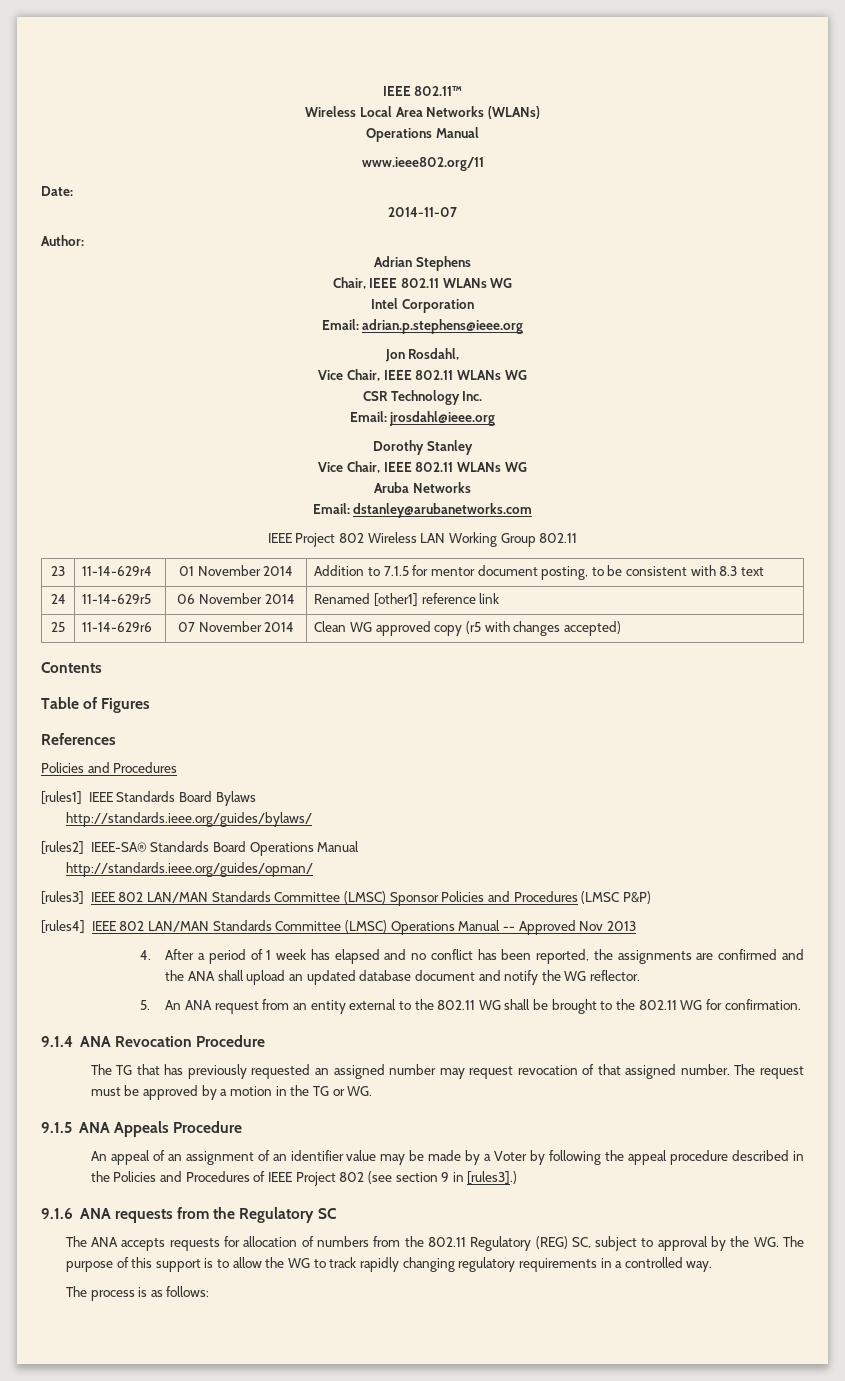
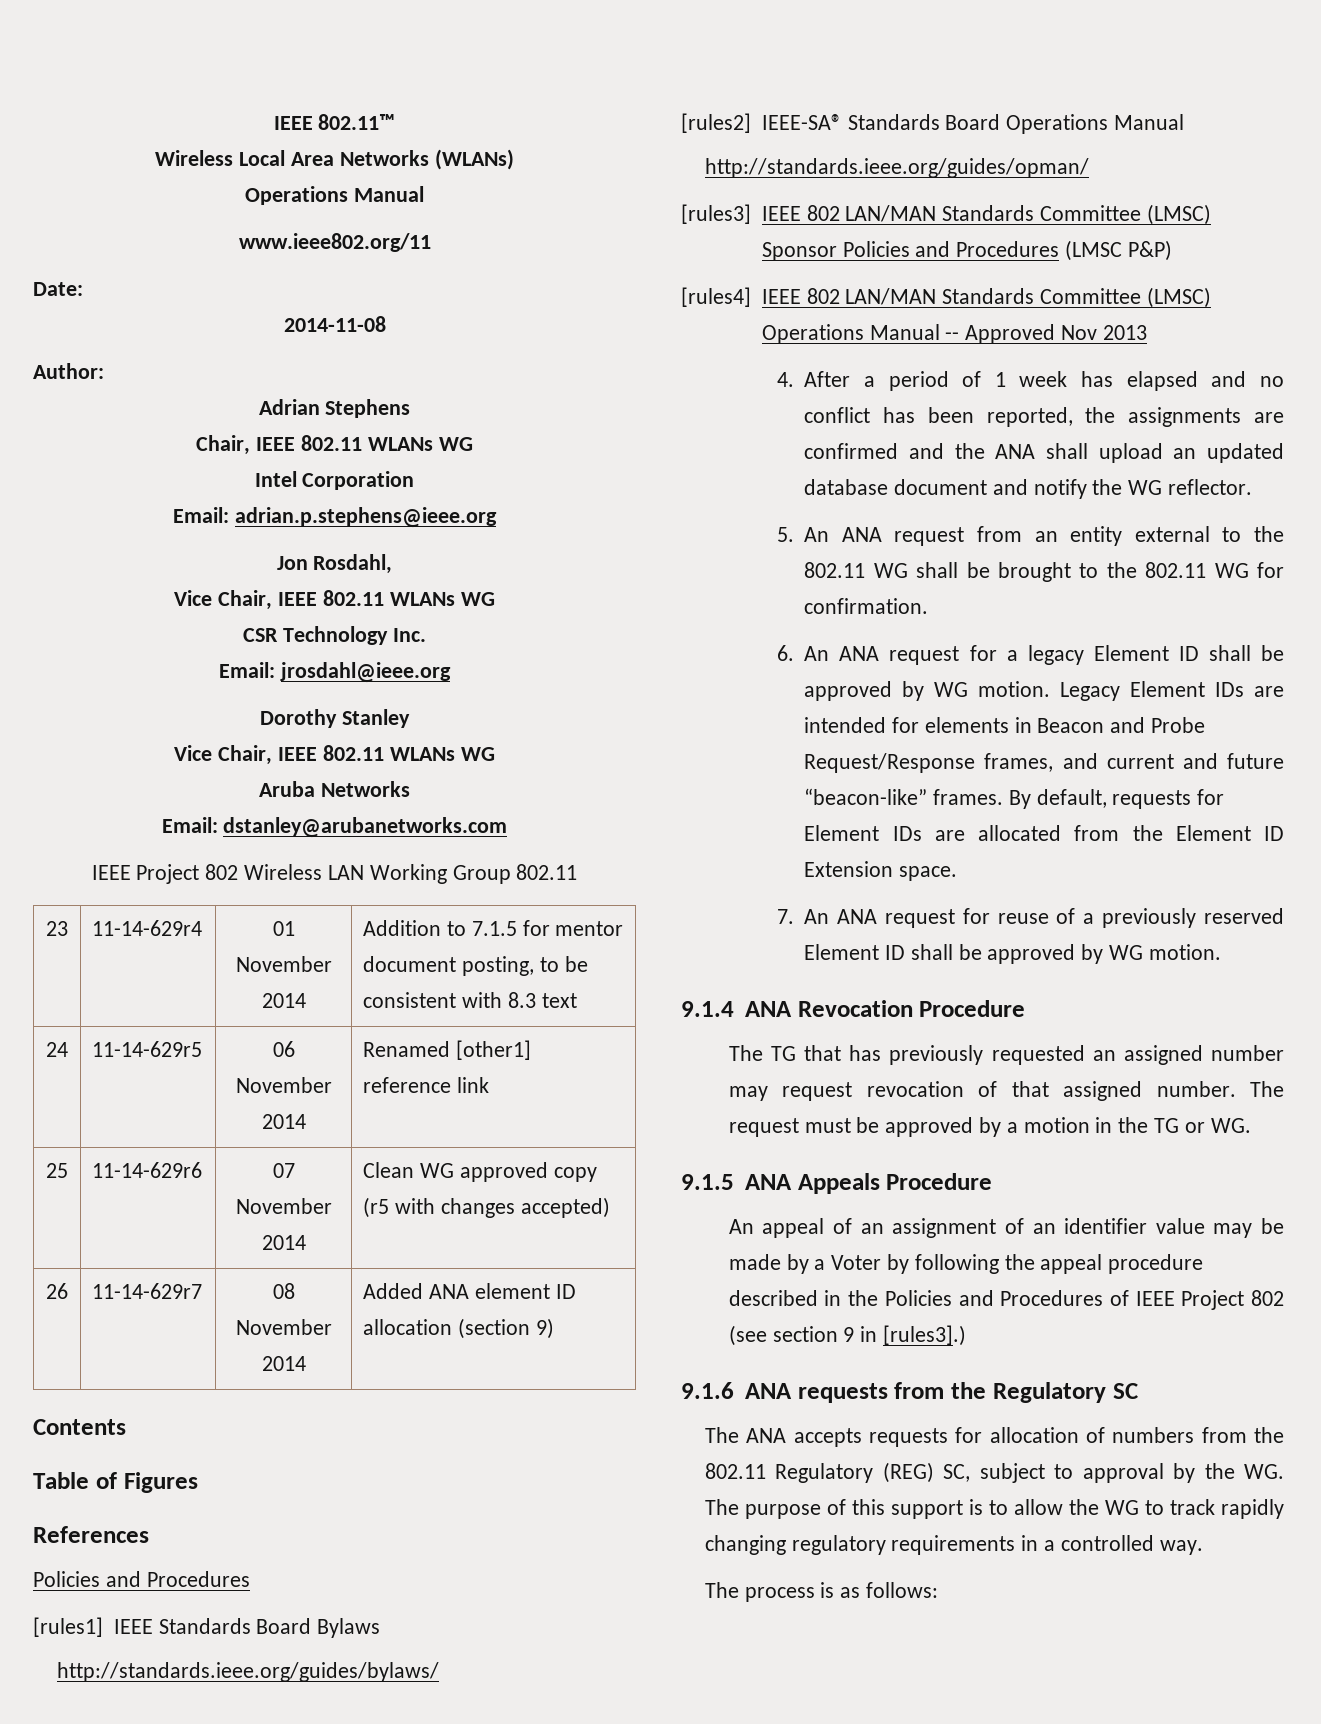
[388,207,457,217] 2014-11-07 -> [283,316,386,332] 2014-11-08
(621, 628) none -> [46,1283,68,1299] [92,1283,203,1299] [272,1283,295,1299] [235,1319,332,1335] [261,1356,306,1371] [363,1283,576,1299] [363,1318,554,1339] // 26 | 11-14-629r7 | 08 November 2014 | Added ANA element ID allocation (section 9)
(801, 1004) none -> [776,645,1284,665] [804,681,1284,701] [804,717,1206,733] [804,753,1284,773] [804,788,1225,809] [804,825,1284,841] [804,861,958,881] [776,908,1284,928] [804,944,1221,964] // 6. An ANA request for a legacy Element ID shall be approved by WG motion. Legacy Element IDs are intended for elements in Beacon and Probe Request/Response frames, and current and future “beacon-like” frames. By default, requests for Element IDs are allocated from the Element ID Extension space. // 7. An ANA request for reuse of a previously reserved Element ID shall be approved by WG motion.

